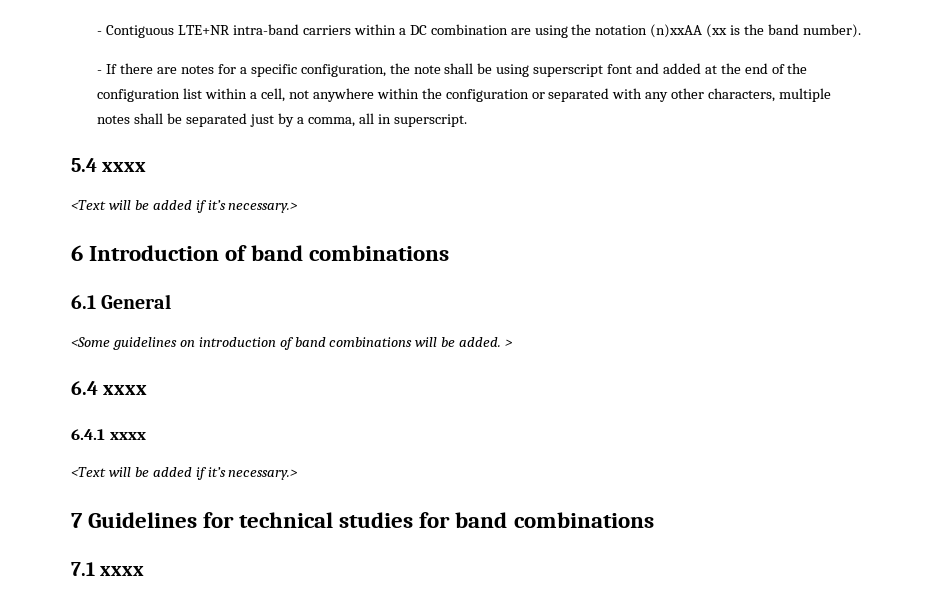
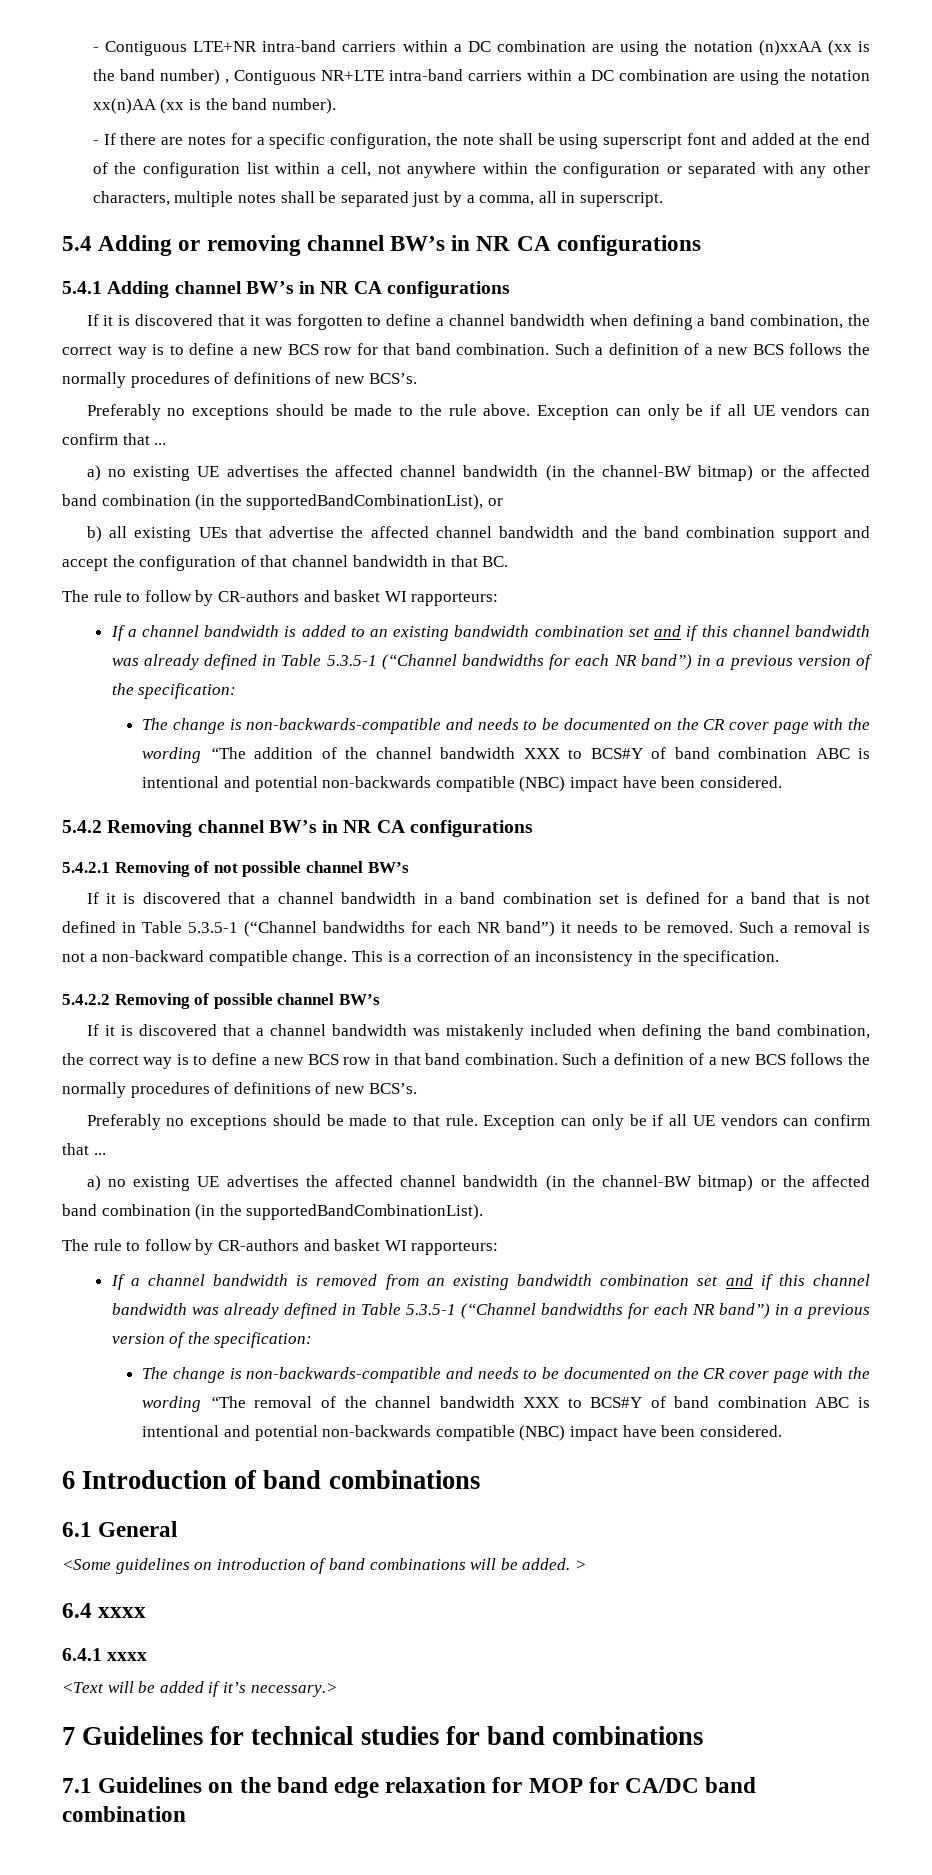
(799, 29) none -> [159,69,870,85] [92,98,268,114] number) , Contiguous NR+LTE intra-band carriers within a DC combination are using the notation xx(n)AA (xx is the band
[102,162,147,172] [71,200,298,213] xxxx // <Text will be added if it’s necessary.> -> [98,235,701,256] [62,281,510,298] [86,314,871,330] [62,343,870,359] [62,372,417,388] [86,404,871,420] [62,433,167,445] [86,465,870,481] [62,494,503,510] [86,526,871,542] [62,555,509,571] [62,590,499,606] [110,625,870,641] [111,654,872,670] [111,683,237,699] [142,718,870,734] [142,747,870,763] [142,776,782,792] [62,820,533,837] [62,861,409,877] [86,892,871,904] [62,921,870,937] [62,950,780,966] [62,993,380,1009] [86,1024,871,1040] [62,1053,871,1069] [62,1082,417,1098] [86,1114,871,1130] [62,1143,106,1155] [86,1175,870,1191] [62,1204,484,1220] [62,1239,499,1255] [110,1274,871,1290] [111,1303,870,1319] [111,1332,313,1348] [142,1367,870,1383] [142,1396,871,1412] [142,1425,782,1441] Adding or removing channel BW’s in NR CA configurations // 5.4.1 Adding channel BW’s in NR CA configurations // If it is discovered that it was forgotten to define a channel bandwidth when defining a band combination, the correct way is to define a new BCS row for that band combination. Such a definition of a new BCS follows the normally procedures of definitions of new BCS’s. // Preferably no exceptions should be made to the rule above. Exception can only be if all UE vendors can confirm that ... // a) no existing UE advertises the affected channel bandwidth (in the channel-BW bitmap) or the affected band combination (in the supportedBandCombinationList), or // b) all existing UEs that advertise the affected channel bandwidth and the band combination support and accept the configuration of that channel bandwidth in that BC. // The rule to follow by CR-authors and basket WI rapporteurs: // If a channel bandwidth is added to an existing bandwidth combination set and if this channel bandwidth was already defined in Table 5.3.5-1 (“Channel bandwidths for each NR band”) in a previous version of the specification: // The change is non-backwards-compatible and needs to be documented on the CR cover page with the wording “The addition of the channel bandwidth XXX to BCS#Y of band combination ABC is intentional and potential non-backwards compatible (NBC) impact have been considered. // 5.4.2 Removing channel BW’s in NR CA configurations // 5.4.2.1 Removing of not possible channel BW’s // If it is discovered that a channel bandwidth in a band combination set is defined for a band that is not defined in Table 5.3.5-1 (“Channel bandwidths for each NR band”) it needs to be removed. Such a removal is not a non-backward compatible change. This is a correction of an inconsistency in the specification. // 5.4.2.2 Removing of possible channel BW’s // If it is discovered that a channel bandwidth was mistakenly included when defining the band combination, the correct way is to define a new BCS row in that band combination. Such a definition of a new BCS follows the normally procedures of definitions of new BCS’s. // Preferably no exceptions should be made to that rule. Exception can only be if all UE vendors can confirm that ... // a) no existing UE advertises the affected channel bandwidth (in the channel-BW bitmap) or the affected band combination (in the supportedBandCombinationList). // The rule to follow by CR-authors and basket WI rapporteurs: // If a channel bandwidth is removed from an existing bandwidth combination set and if this channel bandwidth was already defined in Table 5.3.5-1 (“Channel bandwidths for each NR band”) in a previous version of the specification: // The change is non-backwards-compatible and needs to be documented on the CR cover page with the wording “The removal of the channel bandwidth XXX to BCS#Y of band combination ABC is intentional and potential non-backwards compatible (NBC) impact have been considered.
[100,566,145,576] xxxx -> [98,1777,757,1798] [62,1806,186,1822] Guidelines on the band edge relaxation for MOP for CA/DC band combination

